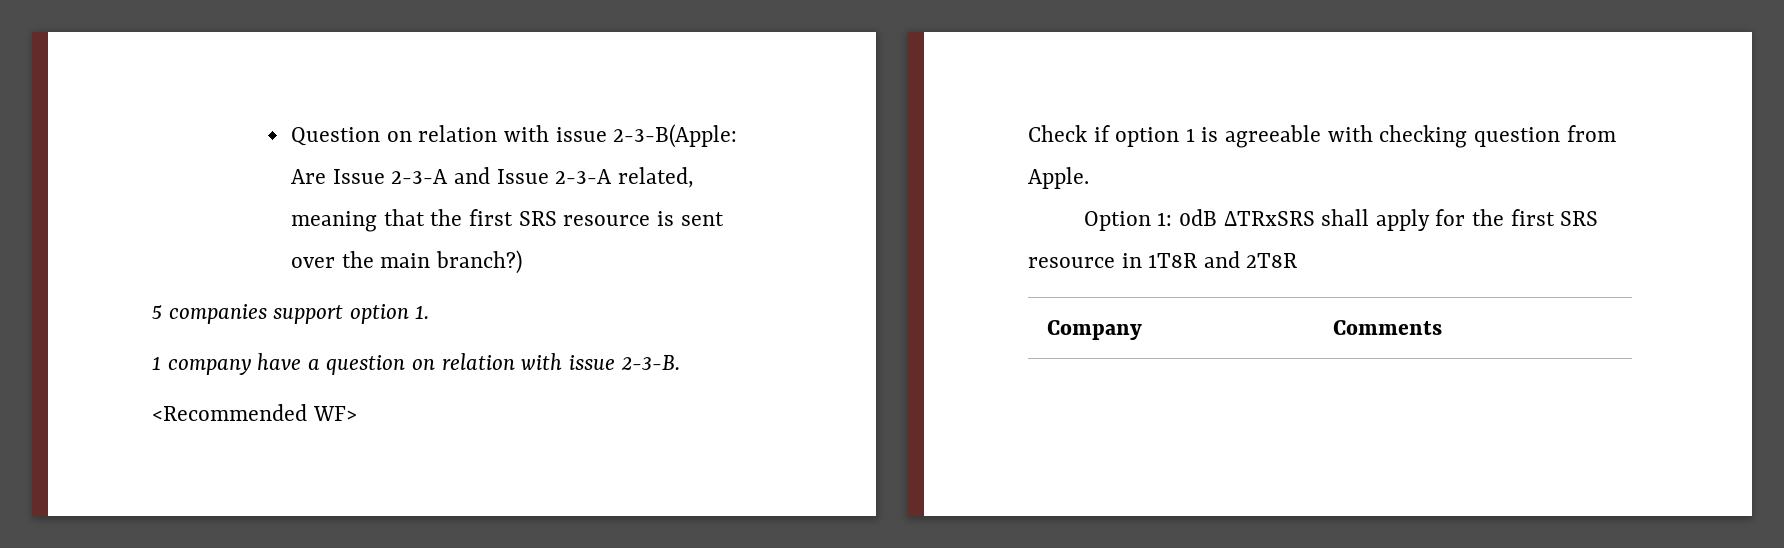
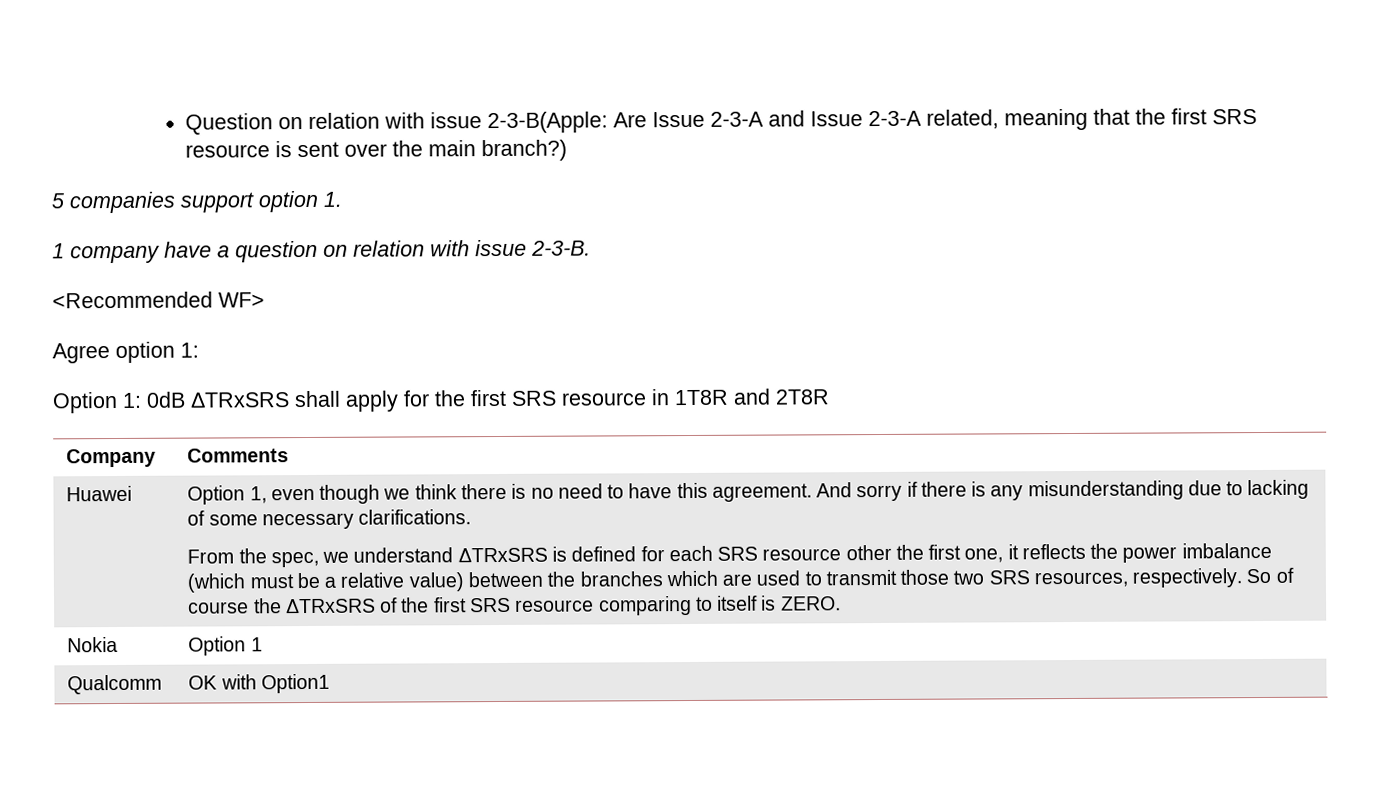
[1028,125,1616,148] [1028,167,1089,189] Check if option 1 is agreeable with checking question from Apple. -> [52,341,199,364] Agree option 1:
(1443, 327) none -> [66,485,133,502] [187,479,1310,505] [187,509,472,530] [187,542,1272,568] [187,567,1294,593] [188,595,841,616] [67,636,119,653] [188,636,263,656] [67,674,163,695] [188,673,330,694] // Huawei | Option 1, even though we think there is no need to have this agreement. And sorry if there is any misunderstanding due to lacking of some necessary clarifications. // From the spec, we understand ΔTRxSRS is defined for each SRS resource other the first one, it reflects the power imbalance (which must be a relative value) between the branches which are used to transmit those two SRS resources, respectively. So of course the ΔTRxSRS of the first SRS resource comparing to itself is ZERO. // Nokia | Option 1 // Qualcomm | OK with Option1

